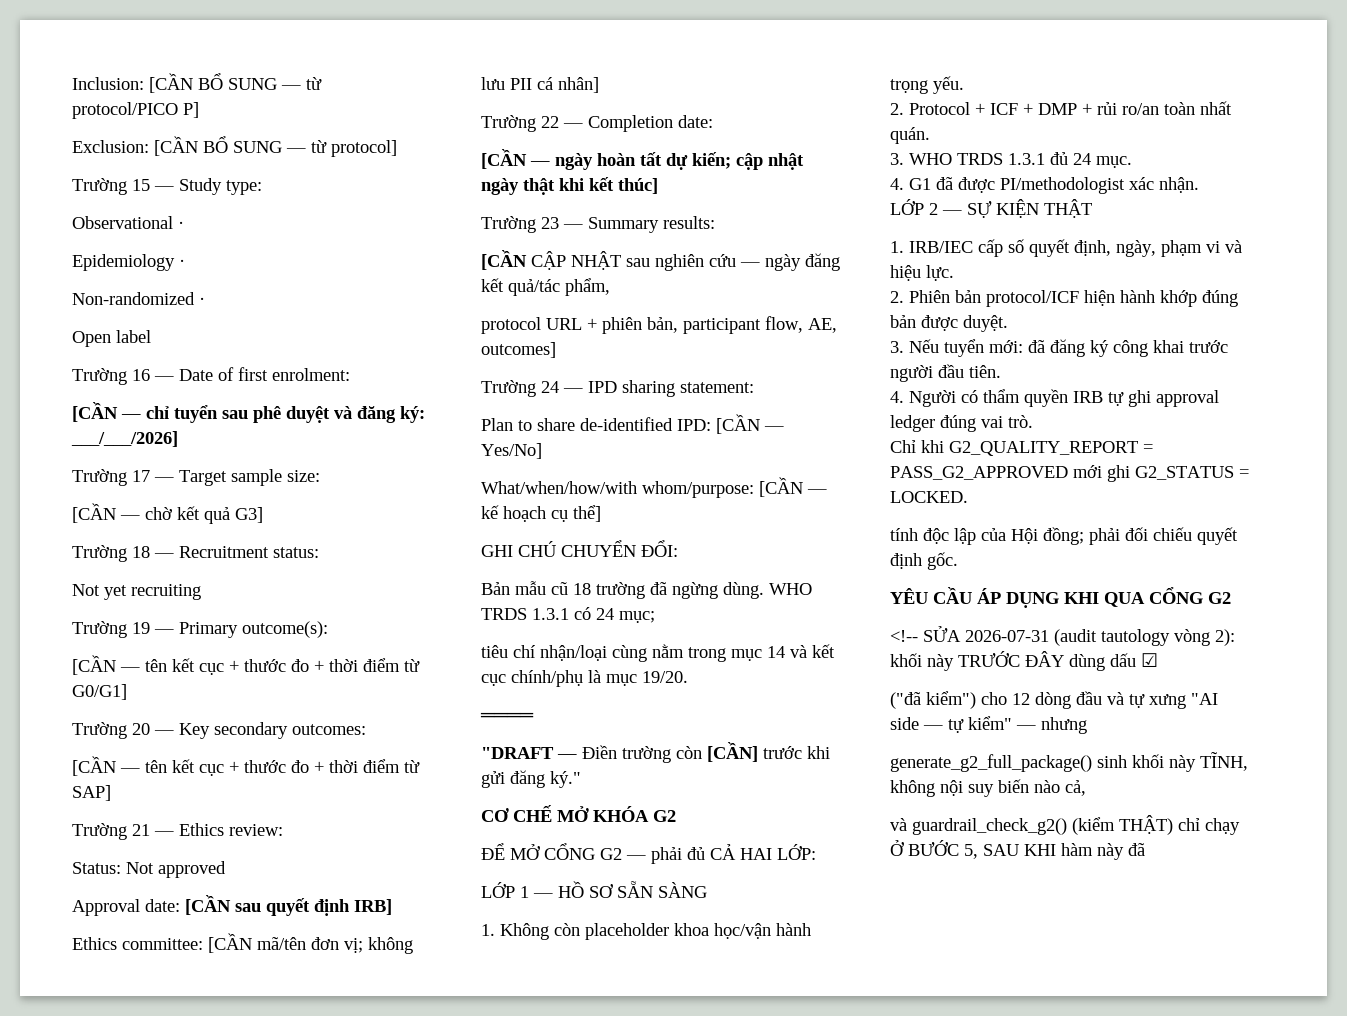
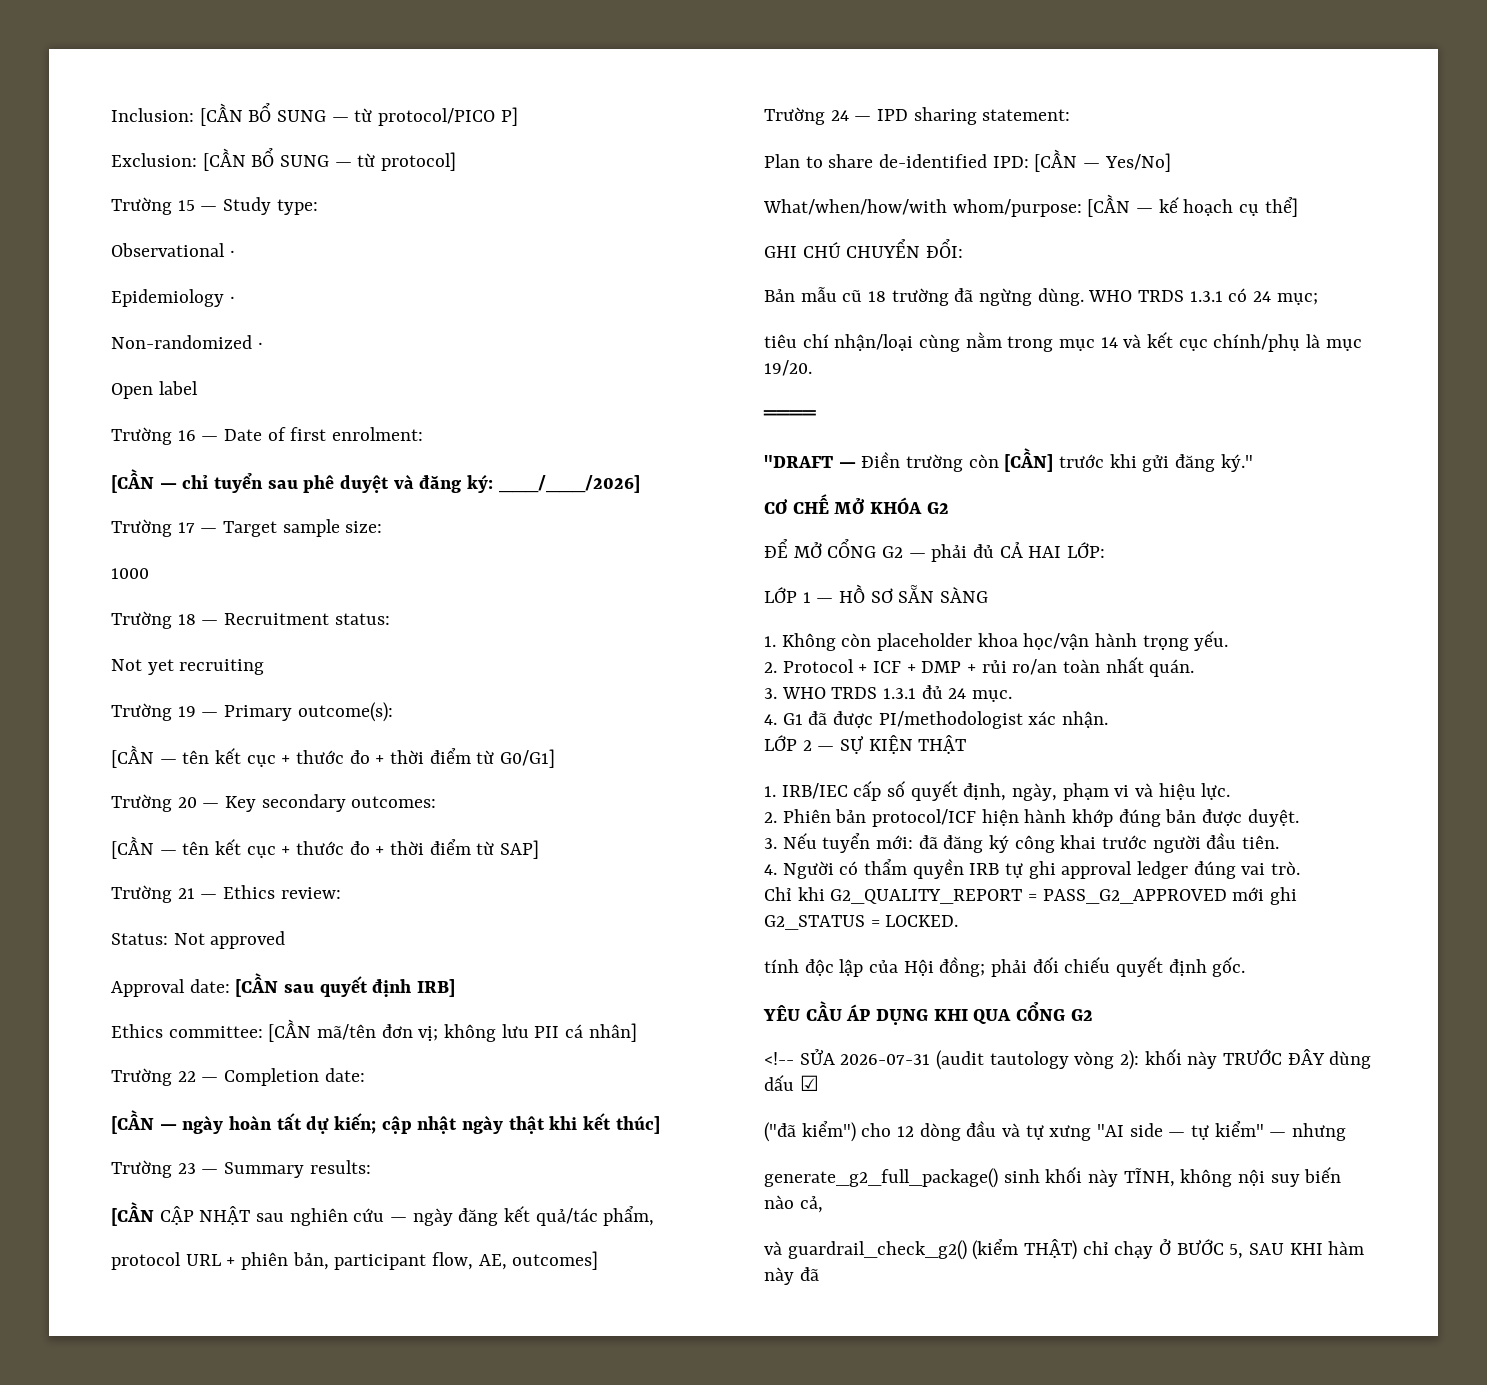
[72,503,263,524] [CẦN — chờ kết quả G3] -> [111,568,149,579] 1000

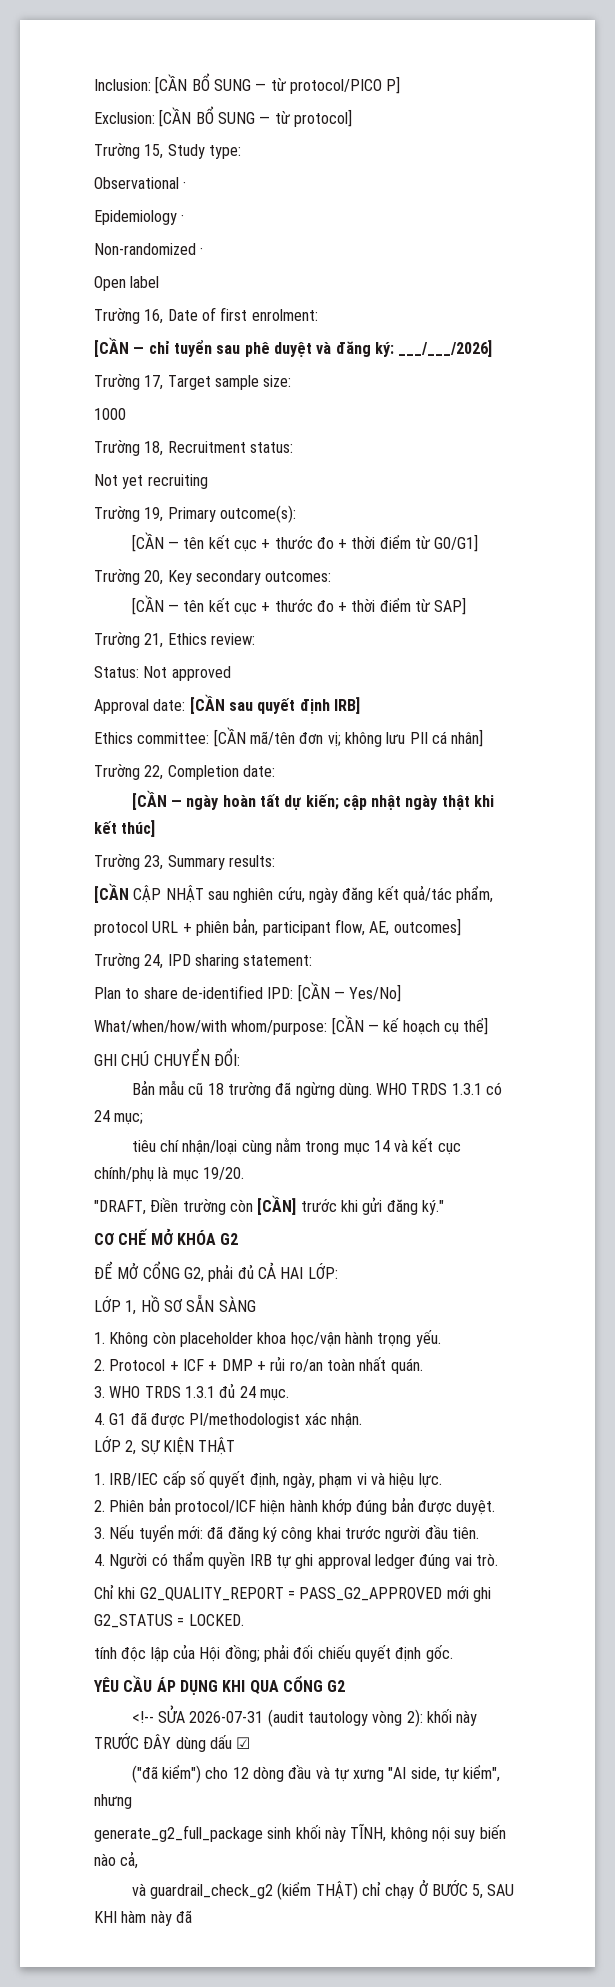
[177,200,218,211] 15 — -> [144,144,164,159] 15,
[177,430,219,441] 16 — -> [144,309,164,324] 16,
[177,522,218,533] 17 — -> [144,375,164,390] 17,
[177,614,219,625] 18 — -> [144,441,164,456] 18,
[177,706,219,717] 19 — -> [144,507,164,522] 19,
[177,797,220,808] 20 — -> [144,570,164,585] 20,
[177,888,218,899] 21 — -> [144,633,164,648] 21,
[177,1071,219,1082] 22 — -> [144,765,164,780] 22,
[177,1163,219,1174] 23 — -> [144,855,164,870] 23,
[353,1208,408,1222] cứu — -> [277,887,305,903] cứu,
[830,110,872,121] 24 — -> [144,954,164,969] 24,
[763,410,816,420] [764,455,856,468] ════ // "DRAFT — -> [94,1200,146,1215] "DRAFT,
[882,546,926,558] G2 — -> [183,1267,204,1282] G2,
[802,592,834,603] 1 — -> [125,1300,137,1315] 1,
[802,740,835,751] 2 — -> [125,1440,137,1455] 2,
[1129,1121,1287,1140] side — tự kiểm" — -> [410,1764,501,1782] side, tự kiểm",
[764,1168,998,1188] generate_g2_full_package() -> [94,1825,263,1842] generate_g2_full_package
[787,1240,967,1260] guardrail_check_g2() -> [149,1884,273,1899] guardrail_check_g2

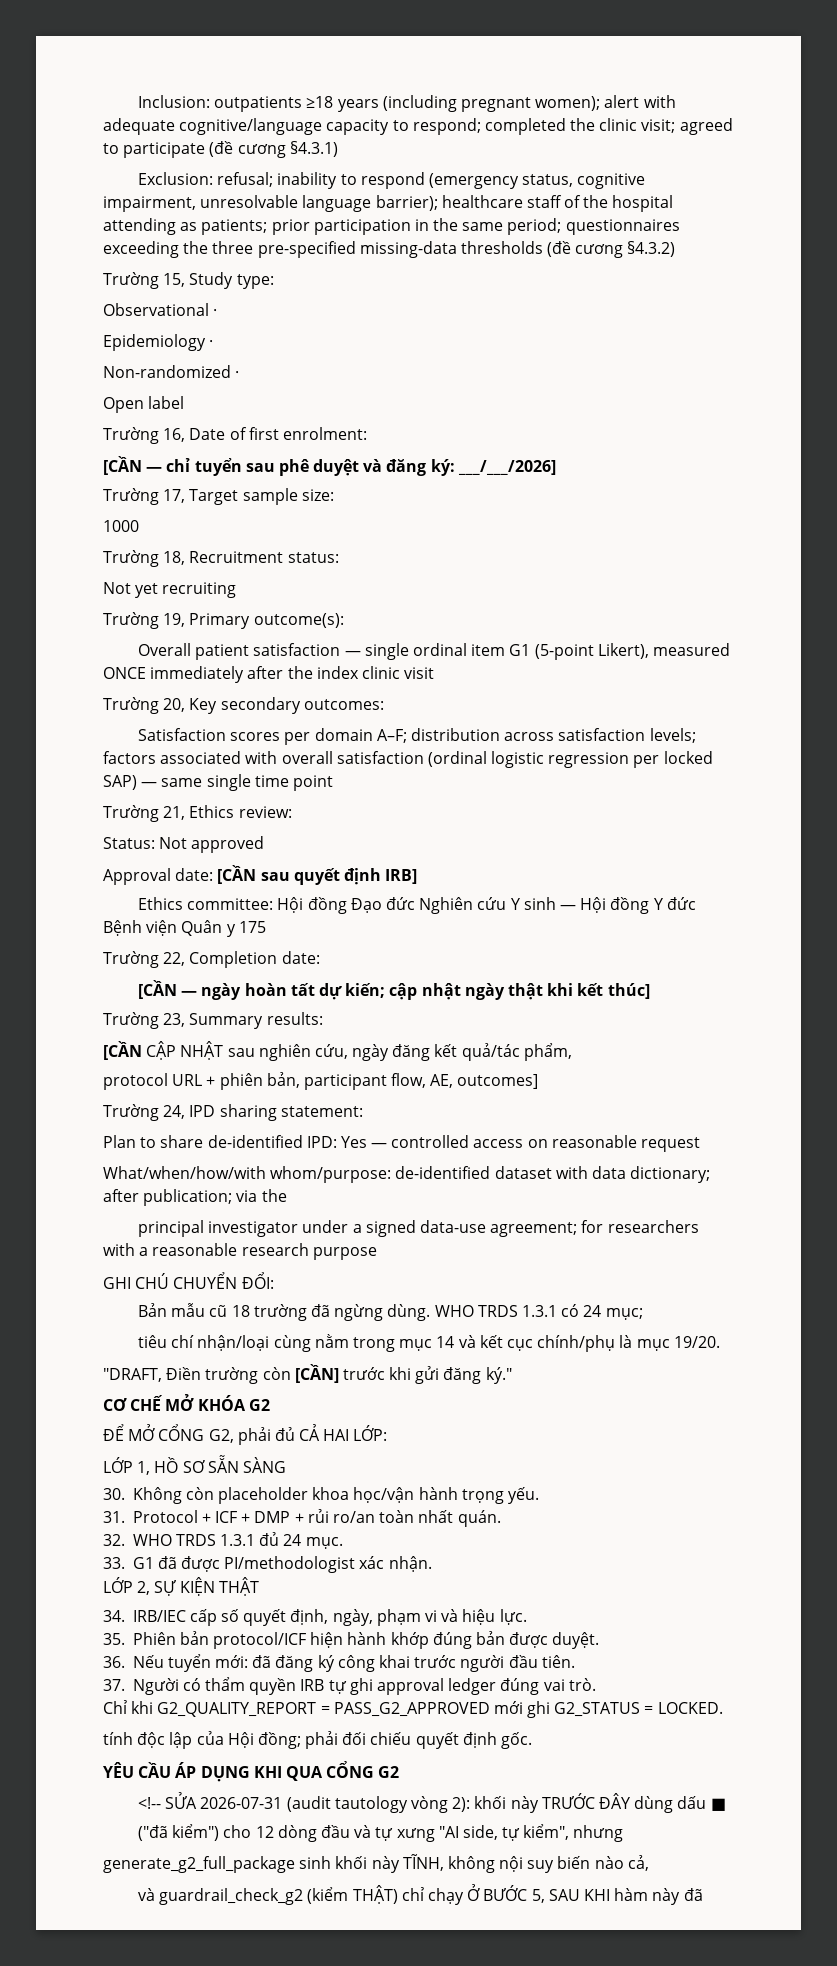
[155,73,401,94] [94,106,352,127] [CẦN BỔ SUNG — từ protocol/PICO P] // Exclusion: [CẦN BỔ SUNG — từ protocol] -> [214,95,676,112] [103,118,733,135] [103,141,338,158] [138,172,646,189] [103,195,674,212] [103,218,680,235] [103,241,676,258] outpatients ≥18 years (including pregnant women); alert with adequate cognitive/language capacity to respond; completed the clinic visit; agreed to participate (đề cương §4.3.1) // Exclusion: refusal; inability to respond (emergency status, cognitive impairment, unresolvable language barrier); healthcare staff of the hospital attending as patients; prior participation in the same period; questionnaires exceeding the three pre-specified missing-data thresholds (đề cương §4.3.2)
[131,532,479,552] [CẦN — tên kết cục + thước đo + thời điểm từ G0/G1] -> [138,643,730,660] [103,666,435,683] Overall patient satisfaction — single ordinal item G1 (5-point Likert), measured ONCE immediately after the index clinic visit
[131,595,467,615] [CẦN — tên kết cục + thước đo + thời điểm từ SAP] -> [138,728,696,745] [103,751,713,768] [103,774,333,791] Satisfaction scores per domain A–F; distribution across satisfaction levels; factors associated with overall satisfaction (ordinal logistic regression per locked SAP) — same single time point
[213,727,484,747] [CẦN mã/tên đơn vị; không lưu PII cá nhân] -> [277,897,696,914] [103,920,266,937] Hội đồng Đạo đức Nghiên cứu Y sinh — Hội đồng Y đức Bệnh viện Quân y 175
[297,982,402,1002] [94,1015,489,1035] [CẦN — Yes/No] // What/when/how/with whom/purpose: [CẦN — kế hoạch cụ thể] -> [340,1135,701,1152] [103,1166,711,1183] [103,1189,287,1206] [138,1220,699,1237] [103,1243,377,1260] Yes — controlled access on reasonable request // What/when/how/with whom/purpose: de-identified dataset with data dictionary; after publication; via the // principal investigator under a signed data-use agreement; for researchers with a reasonable research purpose
[94,1332,105,1344] 1. -> [103,1488,125,1500] 30.
[94,1359,105,1371] 2. -> [103,1511,125,1523] 31.
[94,1386,105,1398] 3. -> [103,1534,125,1546] 32.
[94,1413,105,1425] 4. -> [103,1557,125,1569] 33.
[94,1473,105,1485] 1. -> [103,1610,125,1622] 34.
[94,1500,105,1512] 2. -> [103,1633,125,1645] 35.
[94,1527,105,1539] 3. -> [103,1656,125,1668] 36.
[94,1554,105,1566] 4. -> [103,1679,125,1691] 37.
[236,1737,251,1749] ☑ -> [710,1798,726,1811] ■

